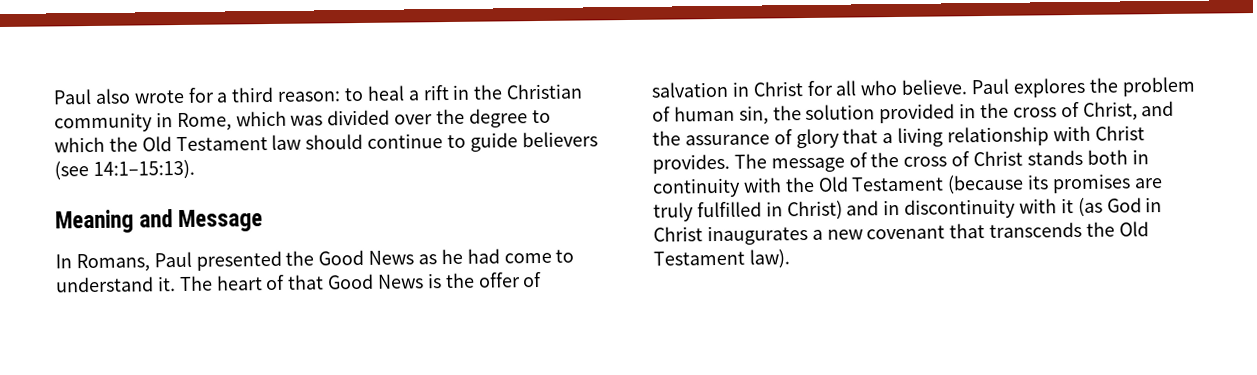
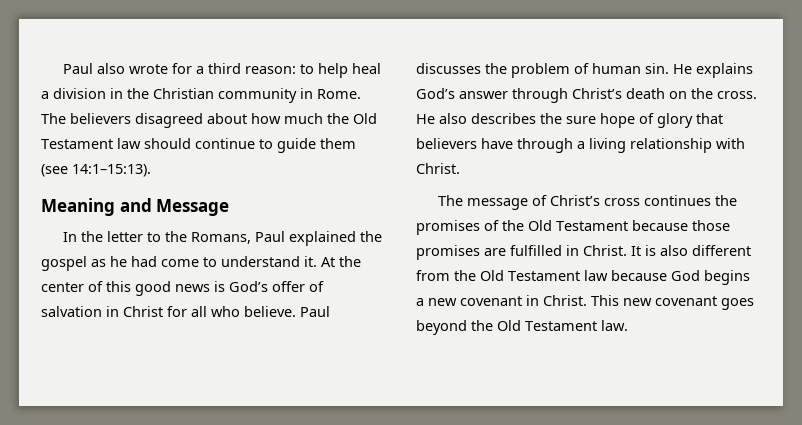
(365, 94) none -> [318,63,349,78] help
[422,85,450,101] rift -> [53,88,106,99] division
[176,108,551,132] [54,136,105,153] Rome, which was divided over the degree to which -> [317,89,361,99] [41,113,323,128] Rome. The believers disagreed about how much
[521,131,598,148] believers -> [320,138,356,149] them
[75,249,415,273] Romans, Paul presented the Good News -> [81,231,383,246] [41,256,87,271] the letter to the Romans, Paul explained the gospel
[178,272,475,292] The heart of that Good News is the -> [321,256,361,267] [41,281,268,296] At the center of this good news is God’s
[1012,77,1086,98] explores -> [416,63,481,74] discusses
[738,100,1175,125] [652,128,879,149] sin, the solution provided in the cross of Christ, and the assurance of glory that -> [645,63,753,78] [416,88,757,103] [416,113,723,128] [416,138,573,153] sin. He explains God’s answer through Christ’s death on the cross. He also describes the sure hope of glory that believers have through
[1094,125,1145,141] [652,153,730,174] Christ provides. -> [416,163,460,174] Christ. //
[870,149,1149,168] [652,174,1050,198] the cross of Christ stands both in continuity with the Old Testament (because its -> [550,195,738,206] [416,220,730,235] Christ’s cross continues the promises of the Old Testament because those
[653,202,694,222] truly -> (506, 252) none
[786,197,1163,221] [653,221,1149,246] [653,249,790,269] Christ) and in discontinuity with it (as God in Christ inaugurates a new covenant that transcends the Old Testament law). -> [583,245,751,256] [416,270,750,285] [416,295,754,310] [416,320,628,335] Christ. It is also different from the Old Testament law because God begins a new covenant in Christ. This new covenant goes beyond the Old Testament law.

